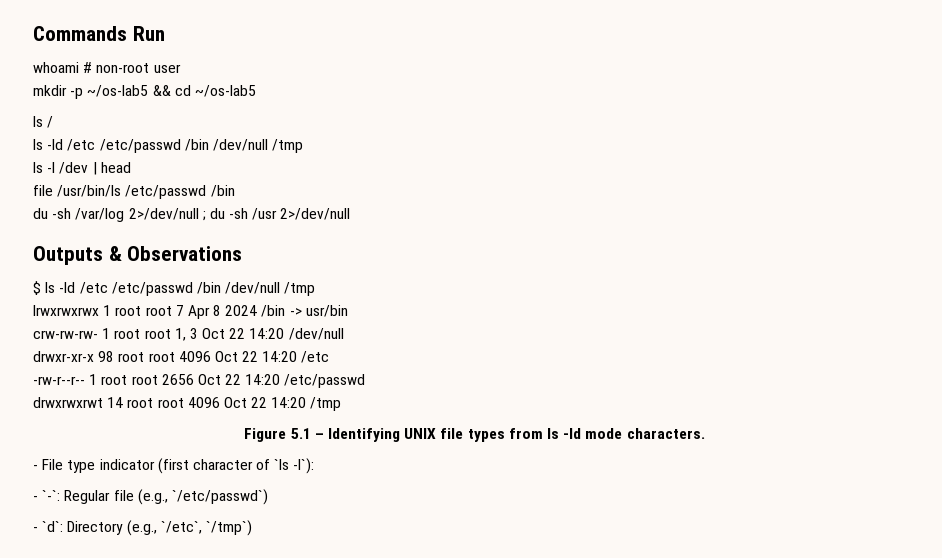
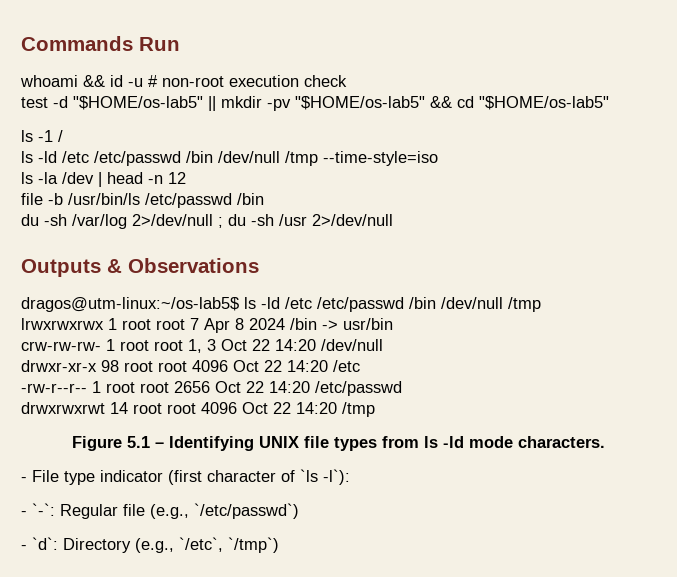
[83,62,181,73] [33,85,149,99] # non-root user // mkdir -p ~/os-lab5 -> [83,75,347,87] [21,96,425,111] && id -u # non-root execution check // test -d "$HOME/os-lab5" || mkdir -pv "$HOME/os-lab5"
[194,85,256,97] [33,116,43,127] ~/os-lab5 // ls -> [479,96,609,110] [21,130,53,142] "$HOME/os-lab5" // ls -1
[33,162,56,173] // ls -l -> [323,151,438,166] [21,172,58,184] --time-style=iso // ls -la
[33,185,53,196] // file -> [148,172,186,184] [21,193,63,205] -n 12 // file -b
[33,281,41,295] $ -> [21,297,239,312] dragos@utm-linux:~/os-lab5$

